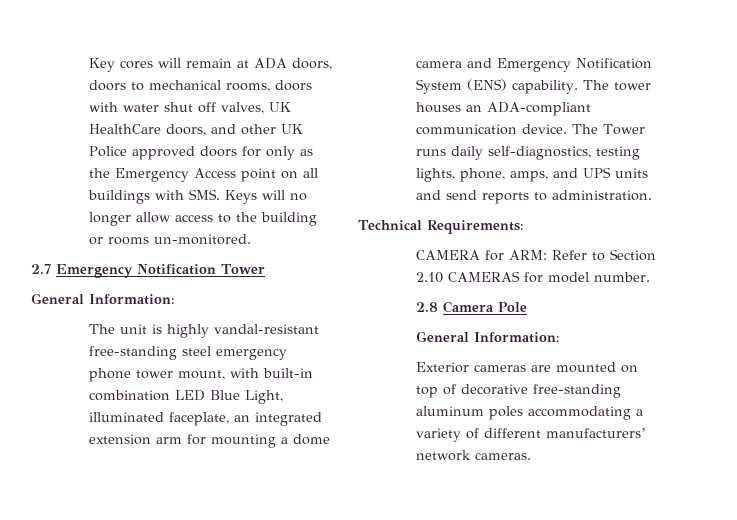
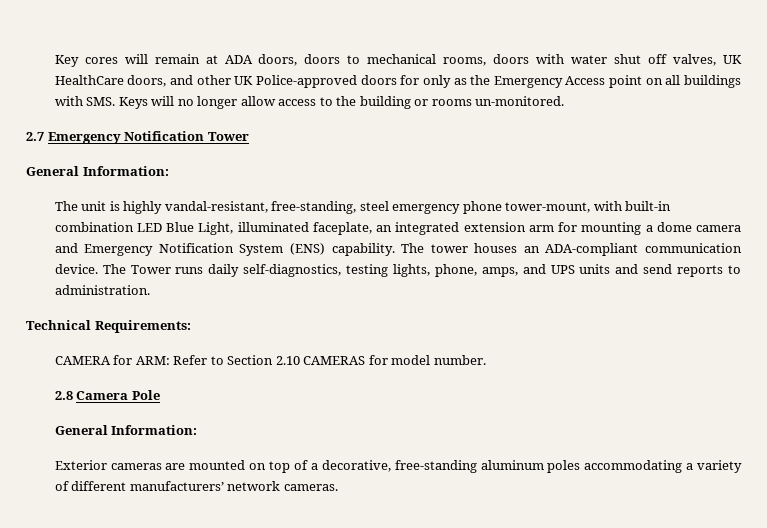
[88,146,195,160] Police approved -> [255,75,357,88] Police-approved
[213,324,319,334] [88,346,177,360] vandal-resistant free-standing -> [164,201,357,214] vandal-resistant, free-standing,
[135,370,225,380] tower mount, -> [505,202,591,213] tower-mount,
[460,384,528,395] decorative -> [310,460,391,472] a decorative,

